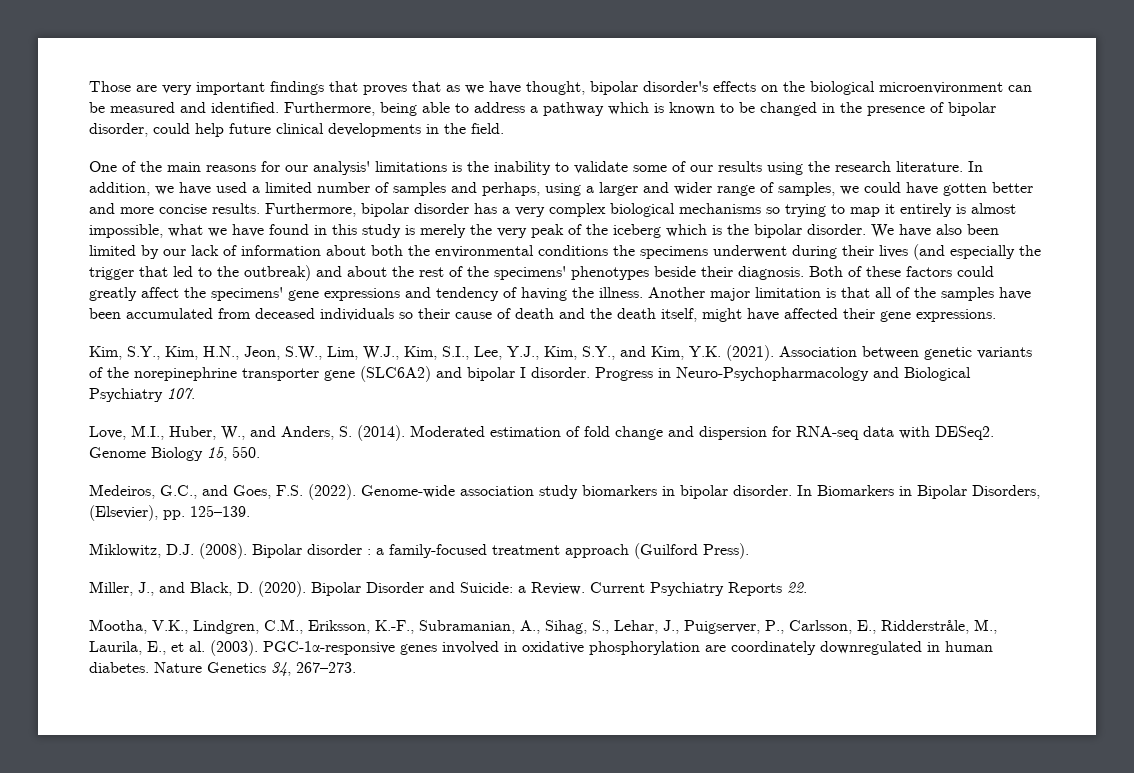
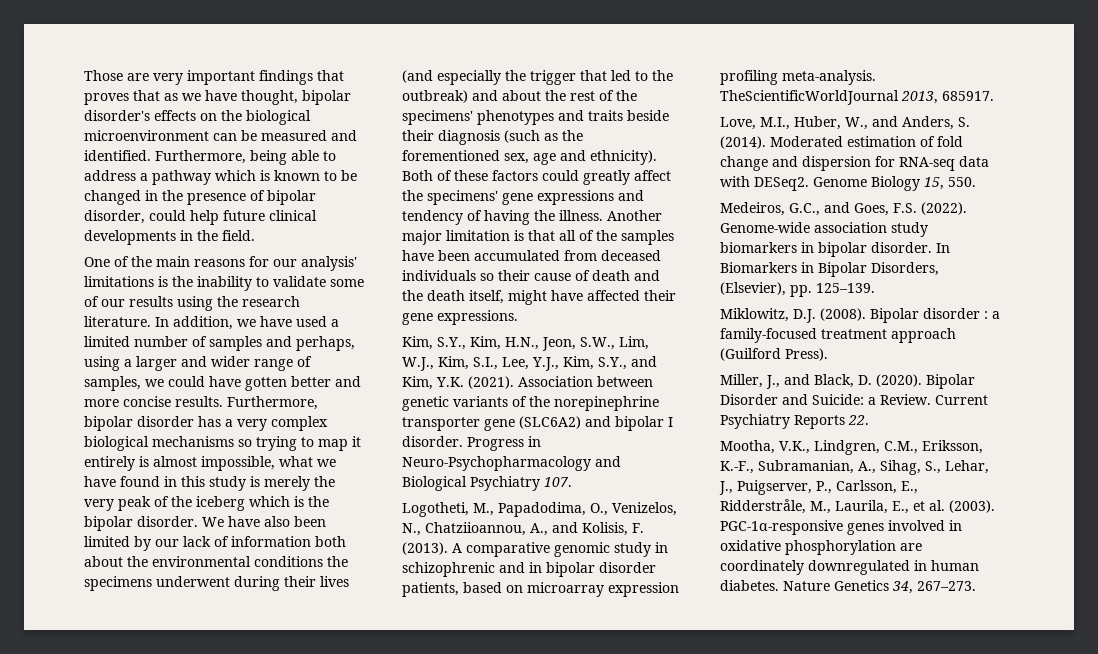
[326,245,403,256] about both -> [315,536,346,547] [84,556,123,567] both about
[654,266,804,280] beside their diagnosis. -> [558,110,669,121] [402,130,583,145] [402,150,657,165] and traits beside their diagnosis (such as the forementioned sex, age and ethnicity).
(195, 393) none -> [402,502,677,517] [402,522,644,536] [402,542,668,557] [402,562,656,577] [402,582,679,597] [720,70,876,85] [720,90,994,105] // Logotheti, M., Papadodima, O., Venizelos, N., Chatziioannou, A., and Kolisis, F. (2013). A comparative genomic study in schizophrenic and in bipolar disorder patients, based on microarray expression profiling meta-analysis. TheScientificWorldJournal 2013, 685917.

